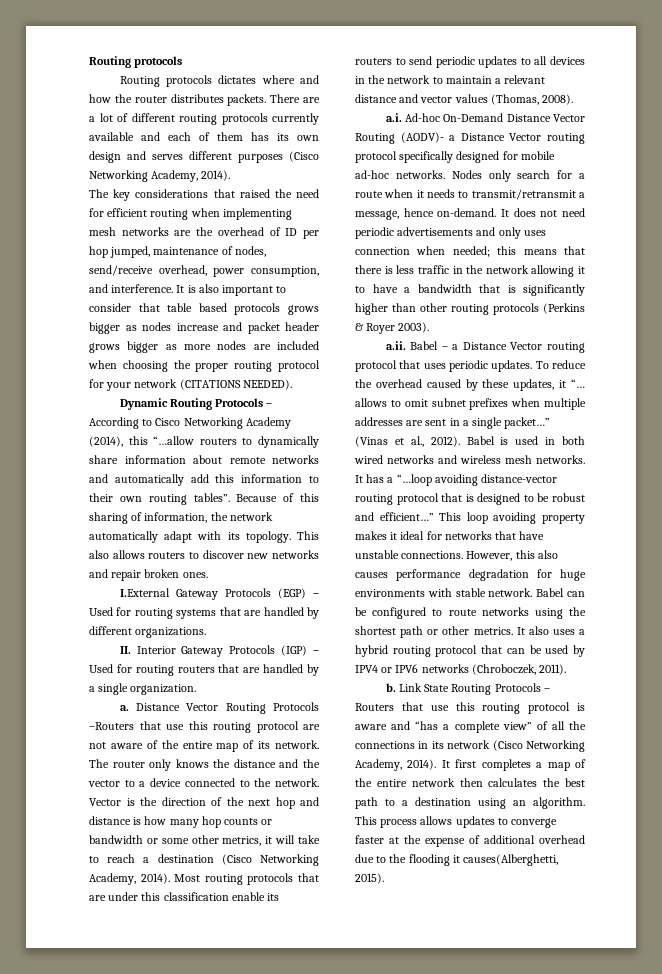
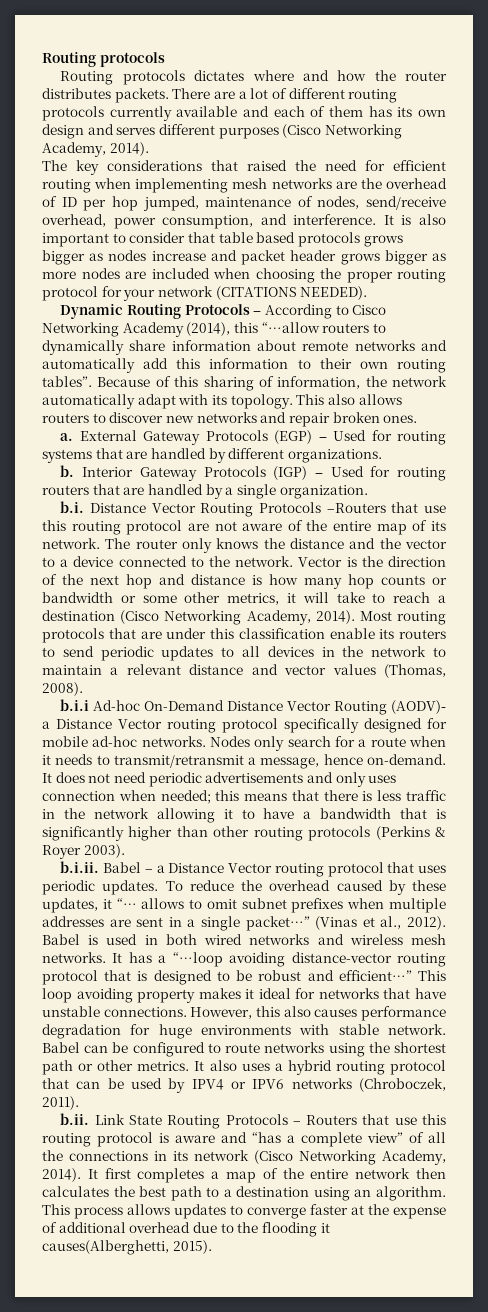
[119,588,170,597] I.External -> [60,430,137,441] a. External
[119,646,131,654] II. -> [60,465,75,477] b.
[119,705,129,711] a. -> [60,501,85,513] b.i.
[385,113,402,122] a.i. -> [60,699,90,711] b.i.i
[385,341,406,350] a.ii. -> [60,861,100,873] b.i.ii.
[385,683,396,692] b. -> [60,1113,90,1125] b.ii.

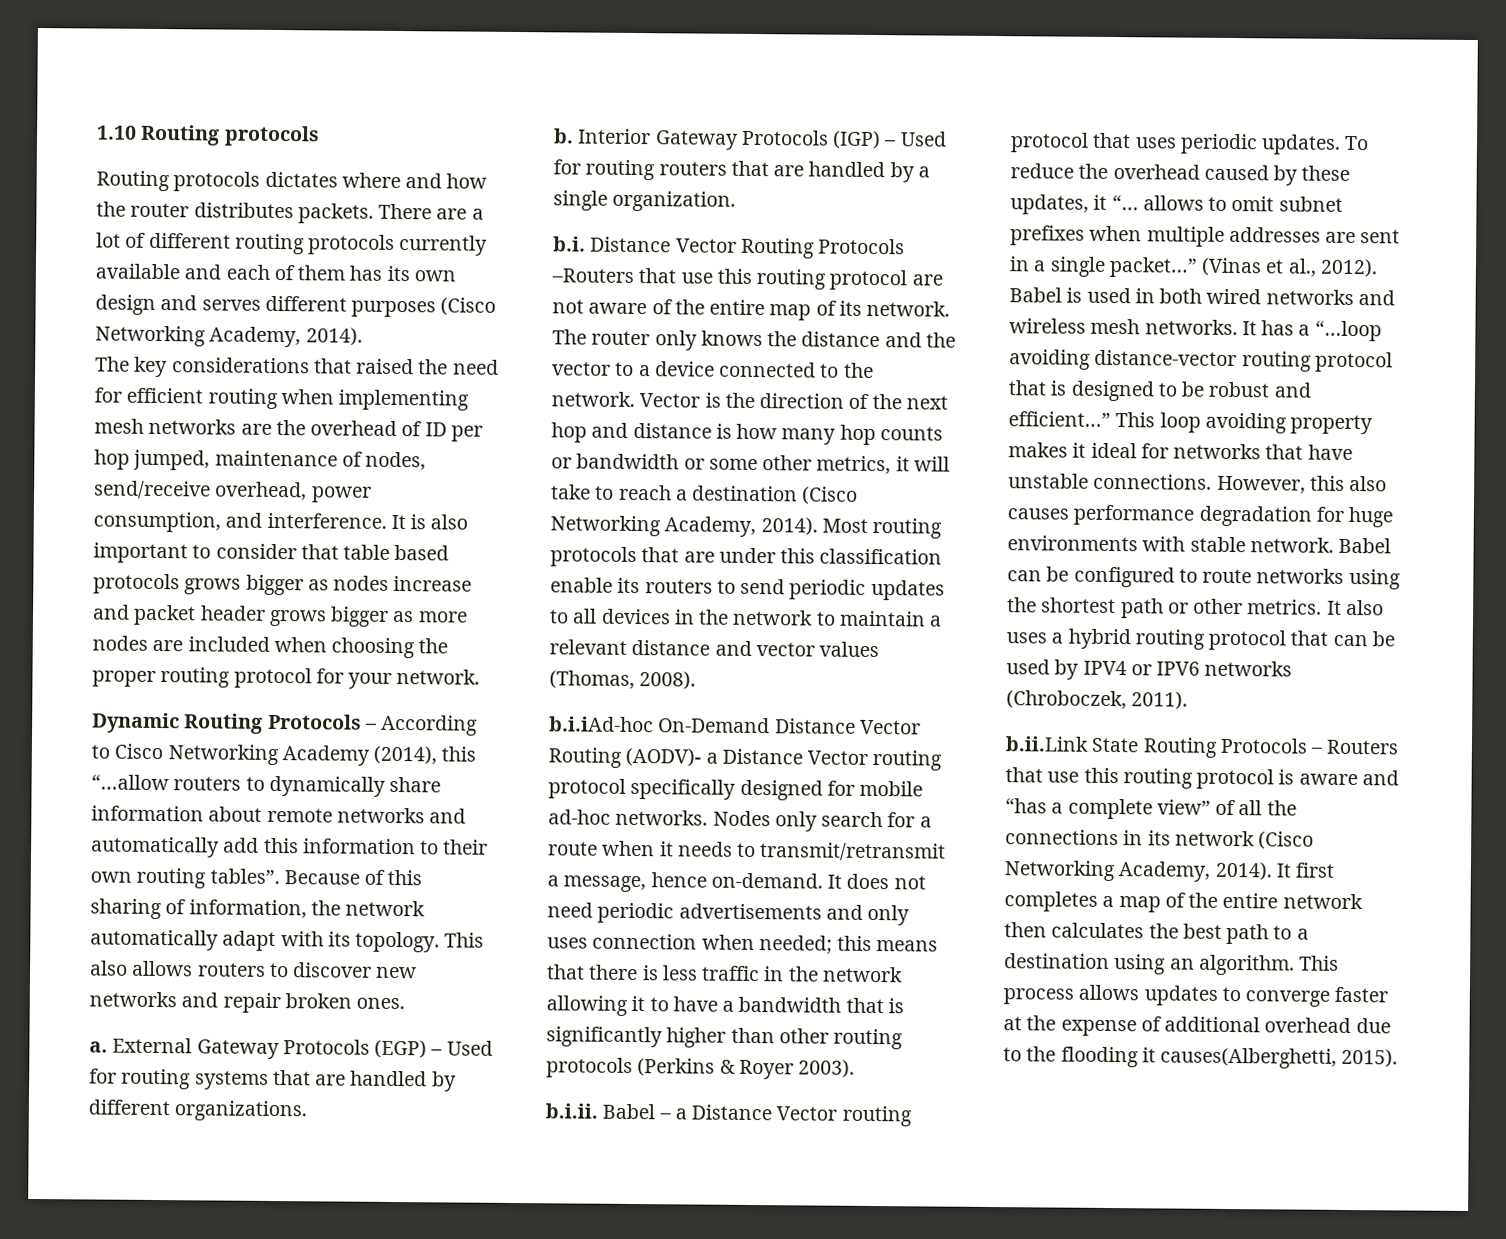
(42, 59) none -> [96,125,137,140] 1.10
[157,286,368,300] network (CITATIONS NEEDED). -> [396,669,481,685] network.
[60,699,141,711] b.i.i Ad-hoc -> [549,716,654,733] b.i.iAd-hoc
[60,1113,125,1125] b.ii. Link -> [1005,736,1089,752] b.ii.Link

